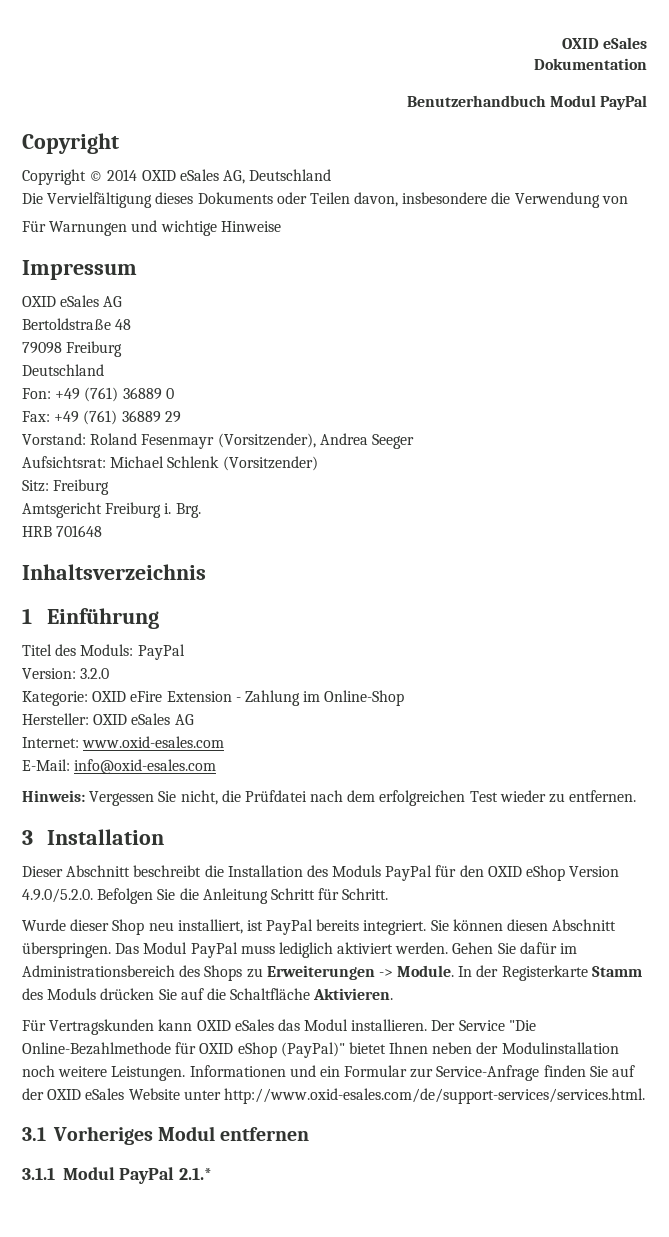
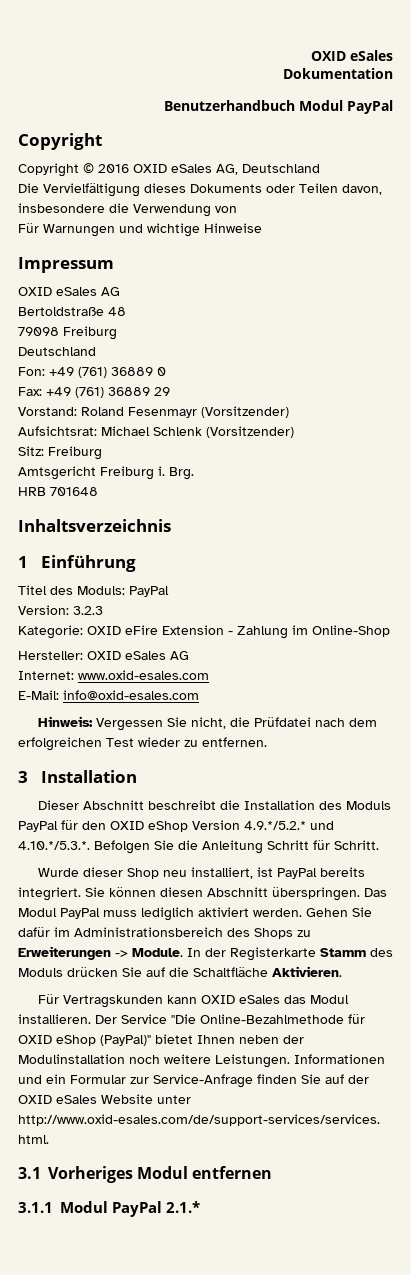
[107,169,138,181] 2014 -> [98,164,129,173] 2016
[217,433,414,449] (Vorsitzender), Andrea Seeger -> [201,406,289,418] (Vorsitzender)
[80,668,110,679] 3.2.0 -> [73,606,103,615] 3.2.3
[22,888,93,903] 4.9.0/5.2.0. -> [244,821,334,830] [18,841,90,850] 4.9.*/5.2.* und 4.10.*/5.3.*.

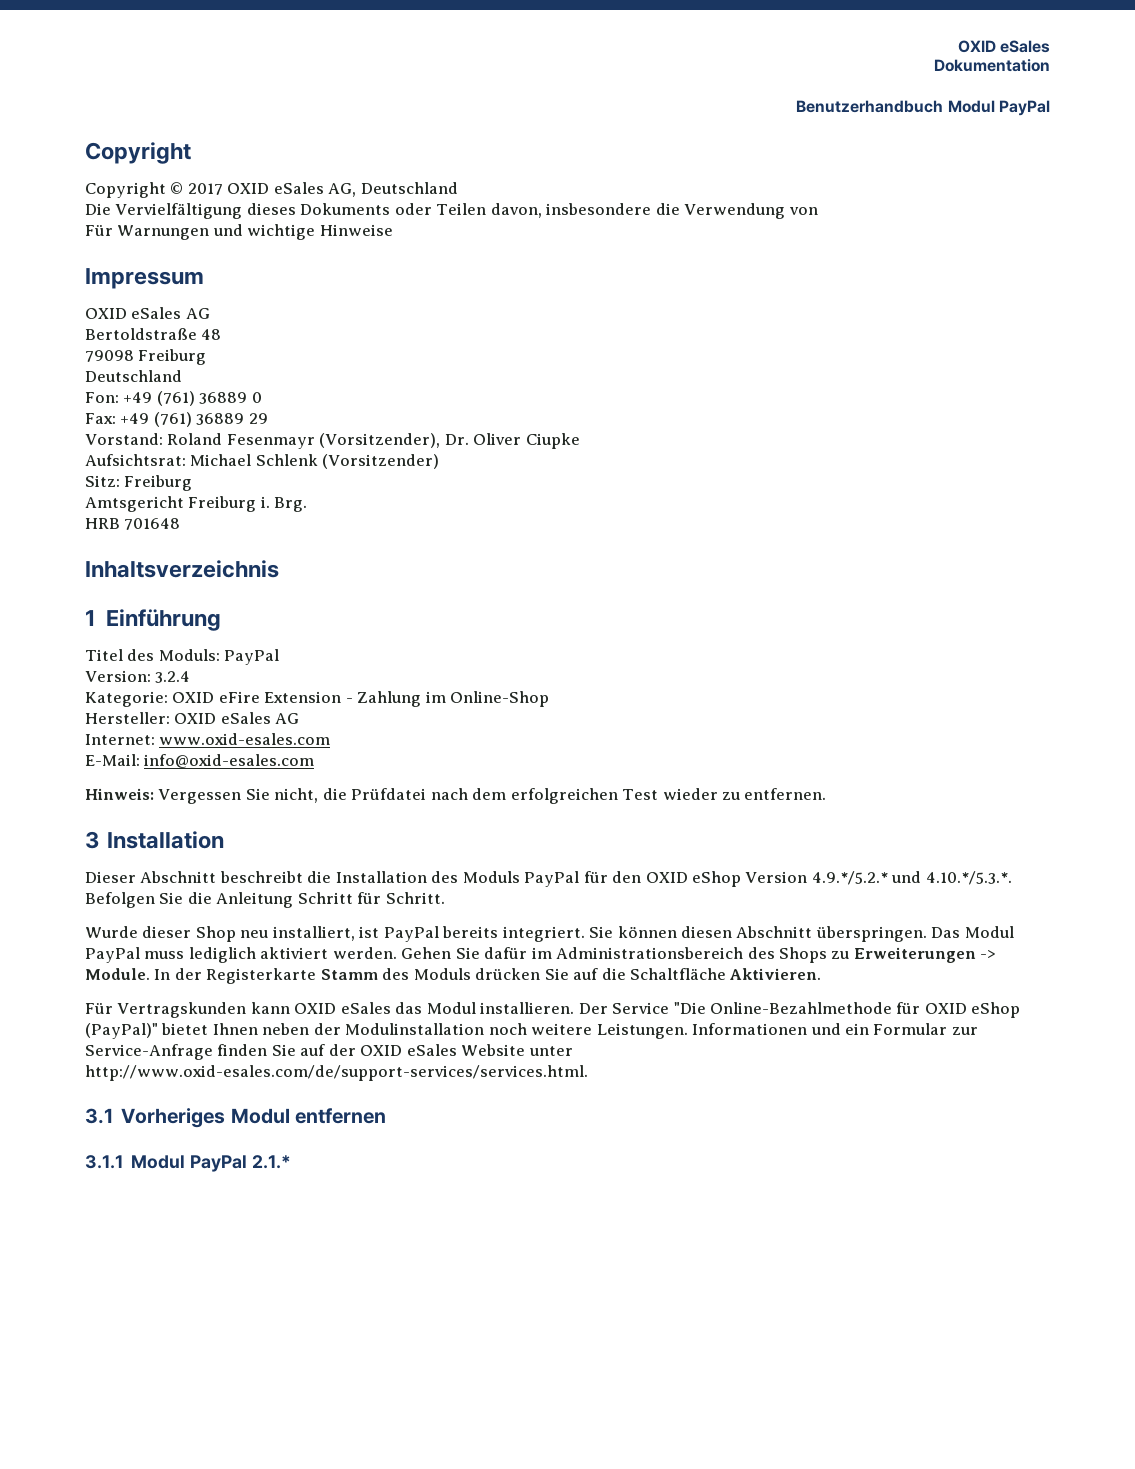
[98,164,129,173] 2016 -> [187,183,223,195] 2017
[201,406,289,418] (Vorsitzender) -> [319,433,580,449] (Vorsitzender), Dr. Oliver Ciupke
[73,606,103,615] 3.2.3 -> [155,671,191,683] 3.2.4

